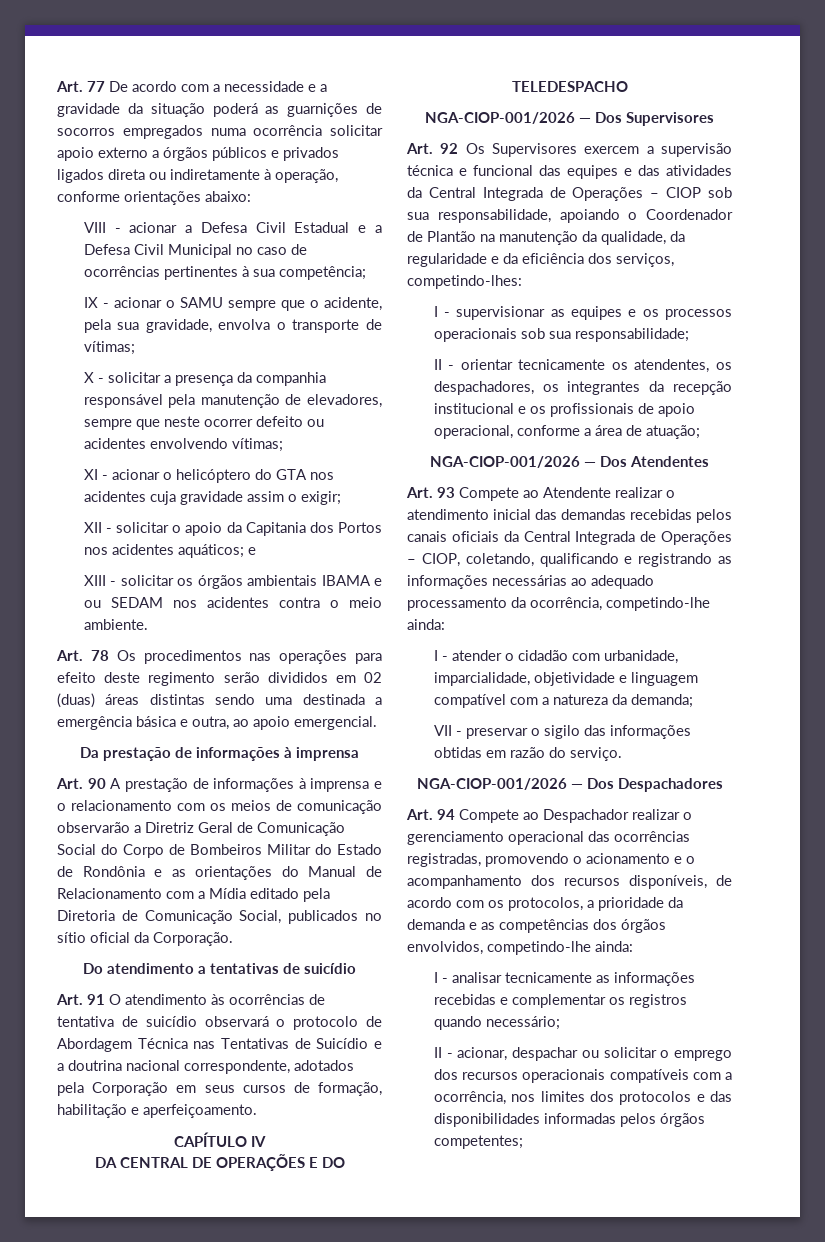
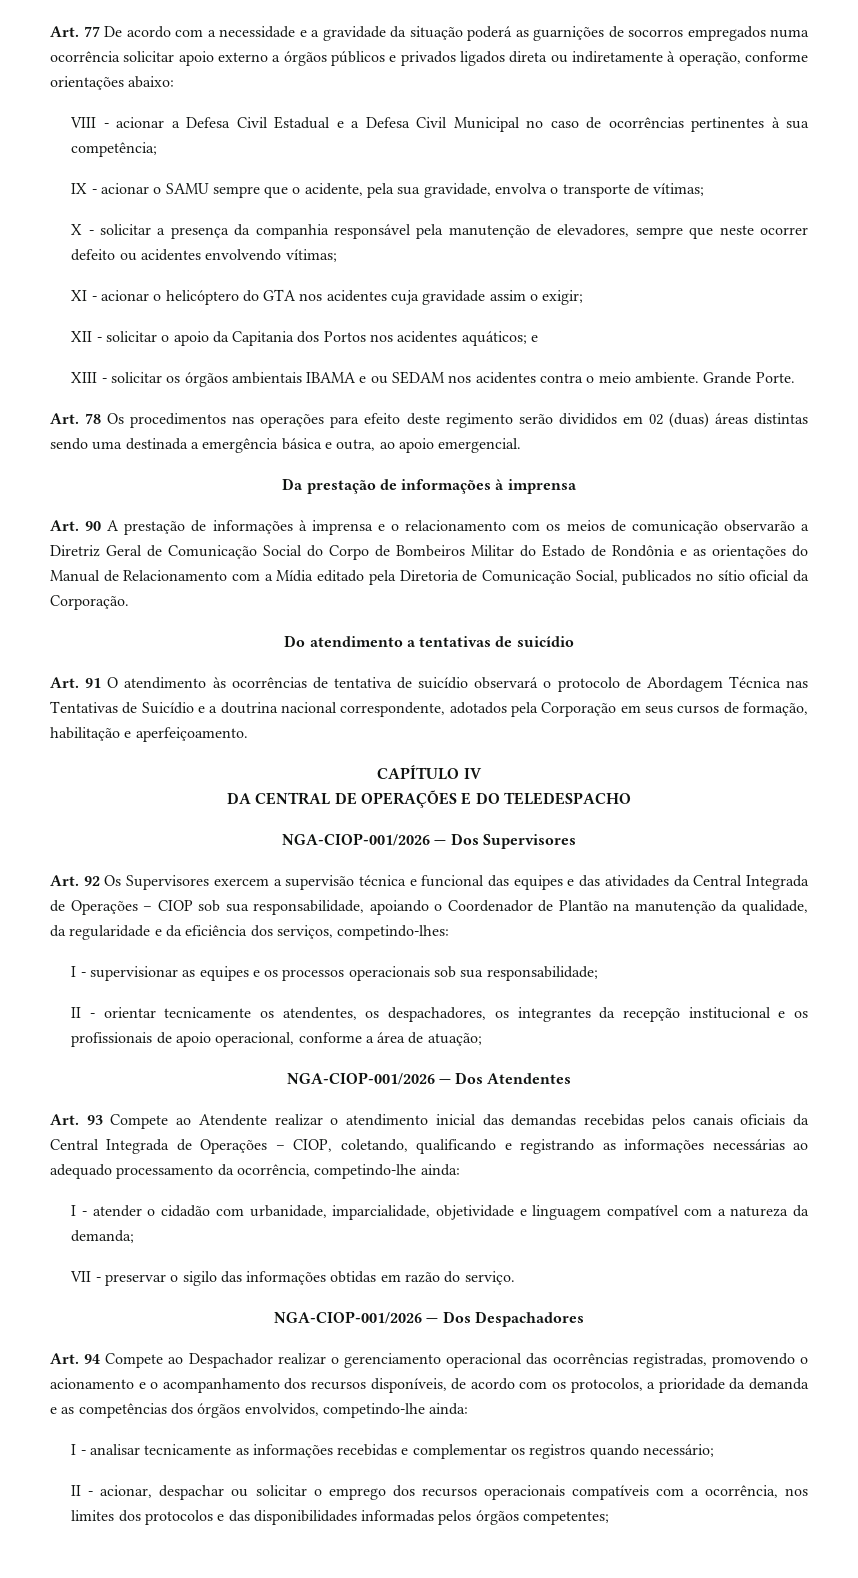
(148, 624) none -> [703,372,795,384] Grande Porte.

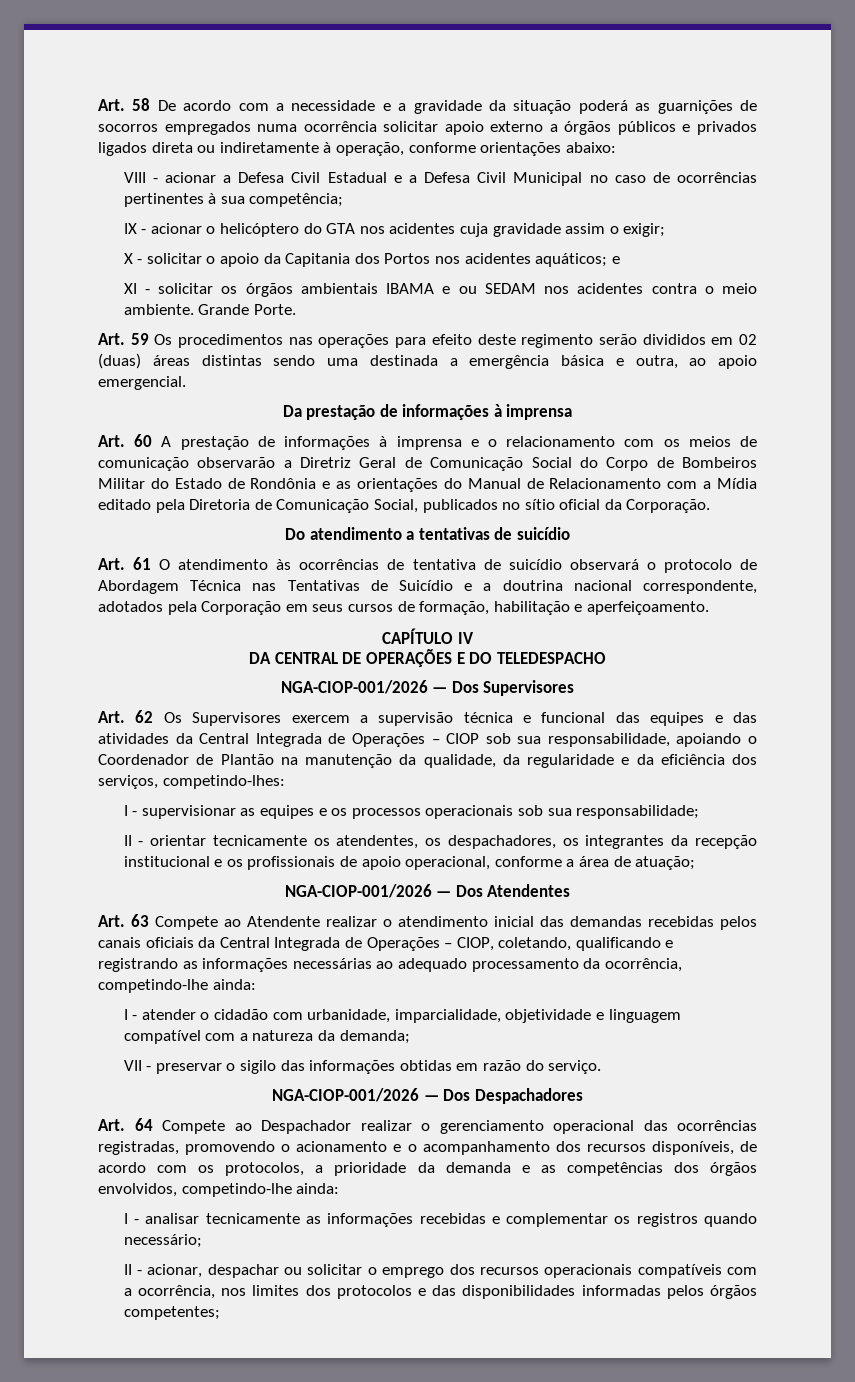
[50,26,100,37] Art. 77 -> [98,98,151,111] Art. 58
[165,183,705,198] [71,224,808,239] [71,249,337,262] [71,290,162,301] SAMU sempre que o acidente, pela sua gravidade, envolva o transporte de vítimas; // X - solicitar a presença da companhia responsável pela manutenção de elevadores, sempre que neste ocorrer defeito ou acidentes envolvendo vítimas; // XI - acionar o -> (216, 230) none
[71,331,93,342] XII -> [123,253,133,264] X
[71,372,98,383] XIII -> [123,283,137,294] XI
[85,413,102,424] 78 -> [130,333,149,345] 59
[85,521,102,531] 90 -> [134,434,153,447] 60
[85,678,102,688] 91 -> [133,557,152,570] 61
[83,876,100,886] 92 -> [135,710,154,723] 62
[86,1115,103,1125] 93 -> [131,914,149,927] 63
[84,1354,101,1364] 94 -> [134,1118,153,1131] 64

